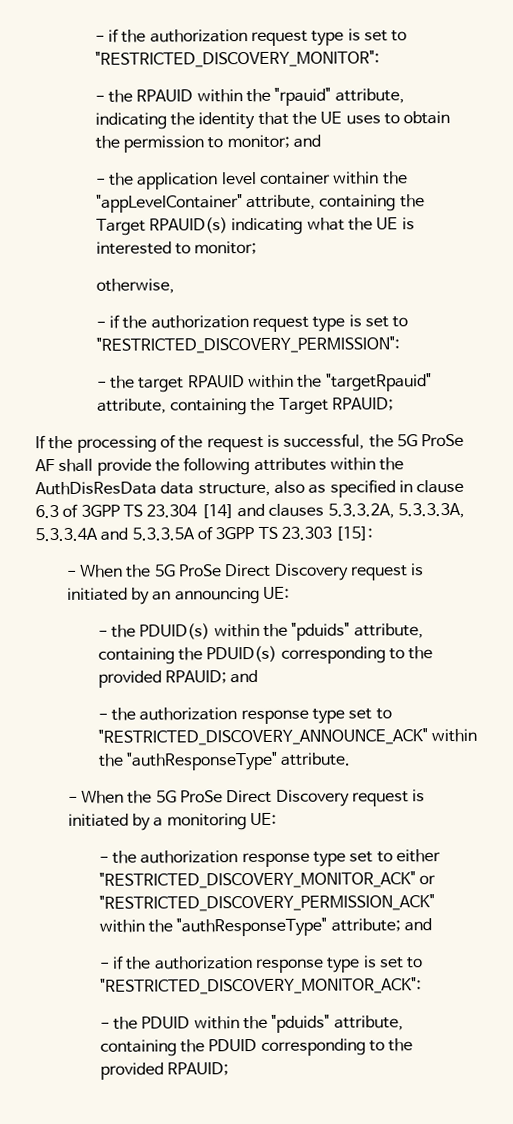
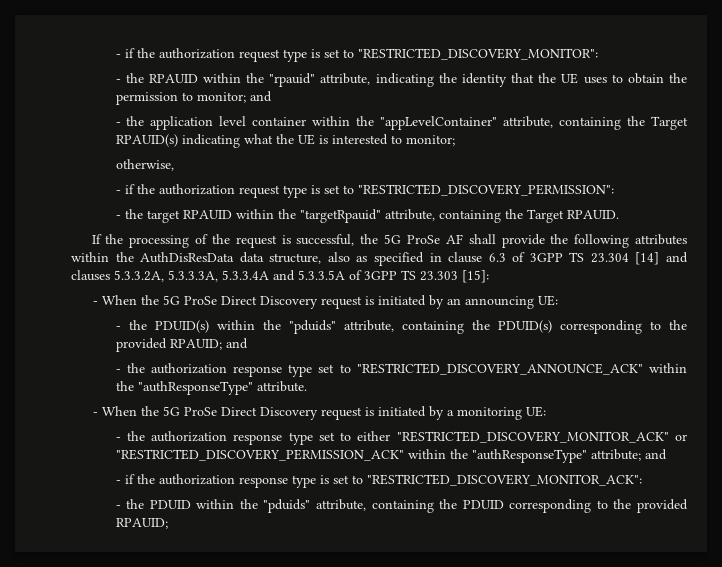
[331,397,394,411] RPAUID; -> [566,210,619,219] RPAUID.

